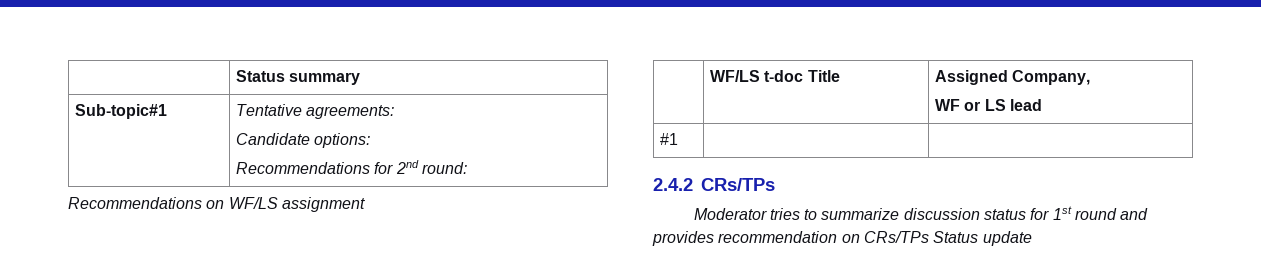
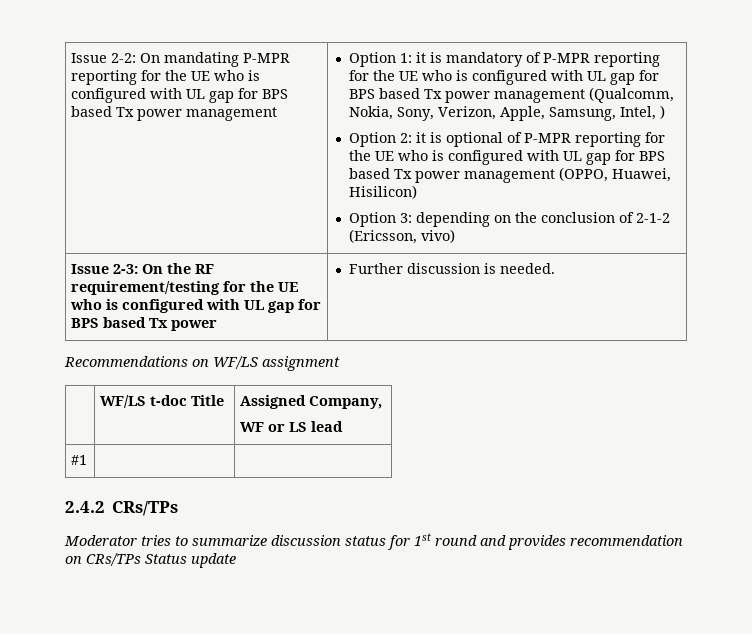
[235,70,361,85] [74,104,167,119] [235,104,395,119] [235,133,371,148] [235,160,467,174] | Status summary // Sub-topic#1 | Tentative agreements: // Candidate options: // Recommendations for 2nd round: -> [71,52,291,67] [71,70,261,85] [71,88,289,103] [71,106,278,121] [349,52,661,67] [349,70,660,85] [349,87,675,103] [349,105,666,121] [349,132,666,147] [349,150,666,165] [349,167,672,183] [349,185,418,199] [349,212,671,227] [349,229,456,244] [71,263,215,274] [71,281,299,295] [70,299,322,313] [71,317,218,331] [349,263,556,274] Issue 2-2: On mandating P-MPR reporting for the UE who is configured with UL gap for BPS based Tx power management | Option 1: it is mandatory of P-MPR reporting for the UE who is configured with UL gap for BPS based Tx power management (Qualcomm, Nokia, Sony, Verizon, Apple, Samsung, Intel, ) // Option 2: it is optional of P-MPR reporting for the UE who is configured with UL gap for BPS based Tx power management (OPPO, Huawei, Hisilicon) // Option 3: depending on the conclusion of 2-1-2 (Ericsson, vivo) // Issue 2-3: On the RF requirement/testing for the UE who is configured with UL gap for BPS based Tx power | Further discussion is needed.

